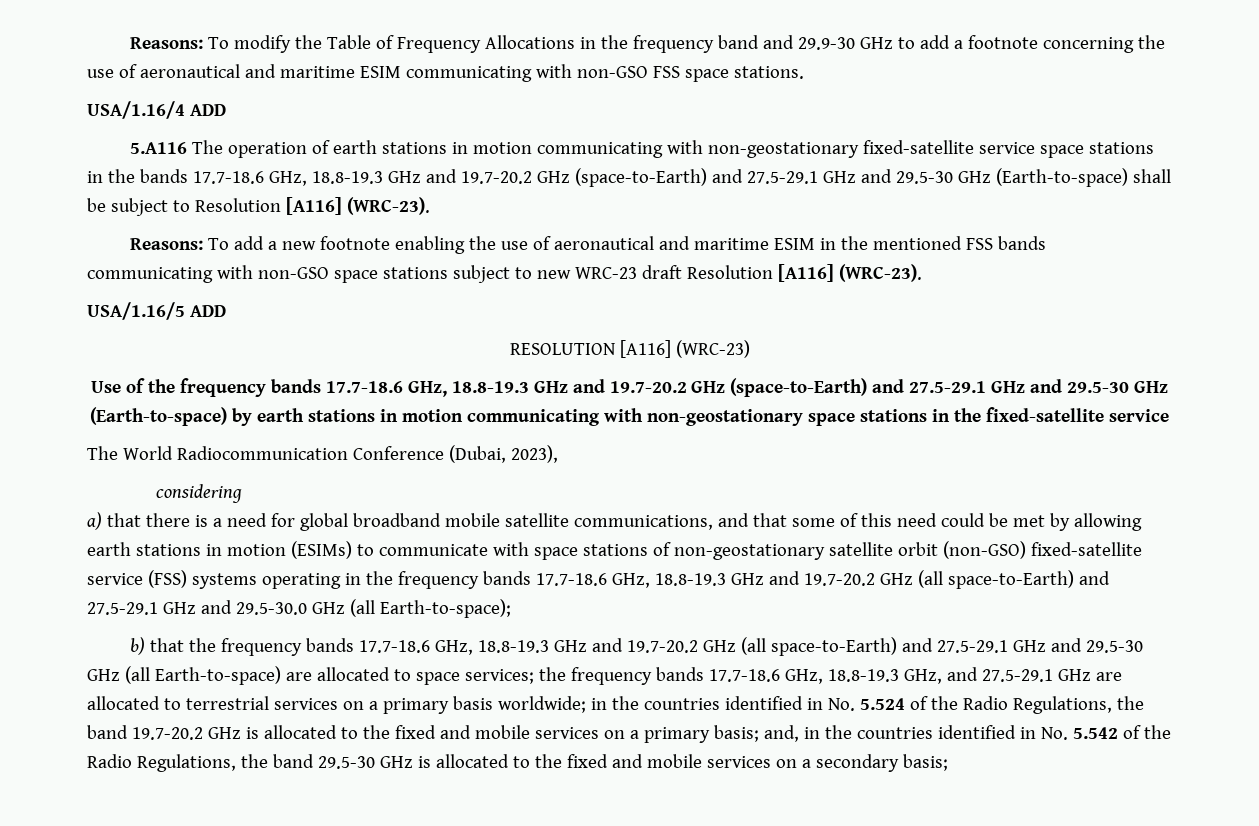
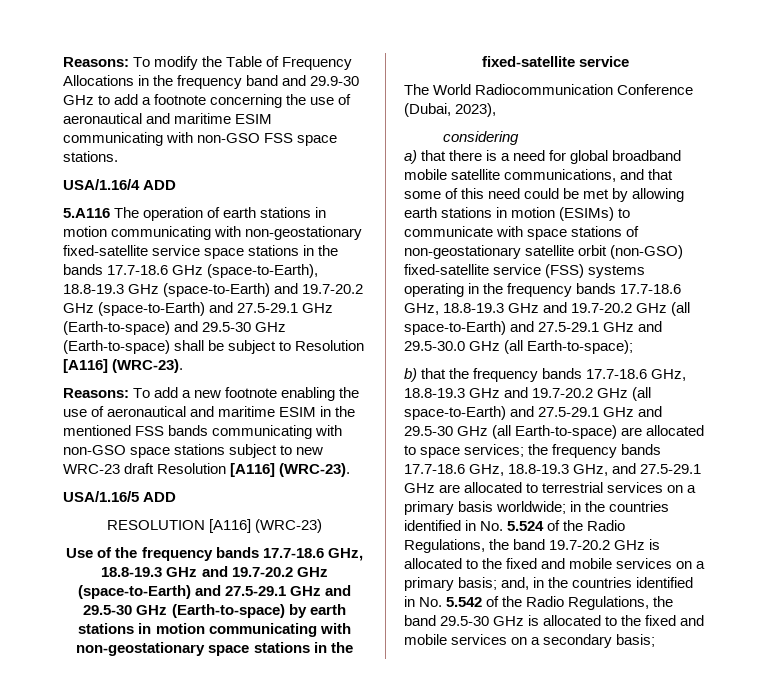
[268,168,856,187] GHz, 18.8-19.3 GHz and 19.7-20.2 GHz (space-to-Earth) and 27.5-29.1 GHz -> [172,264,319,278] [63,283,364,297] [63,302,334,316] [63,321,170,335] GHz (space-to-Earth), 18.8-19.3 GHz (space-to-Earth) and 19.7-20.2 GHz (space-to-Earth) and 27.5-29.1 GHz (Earth-to-space)

